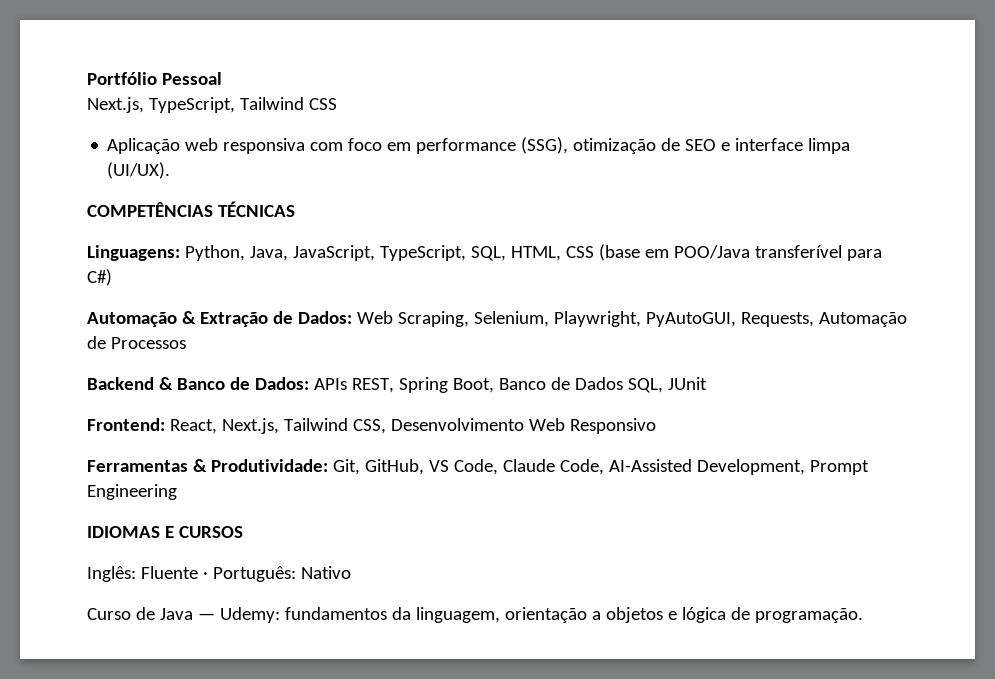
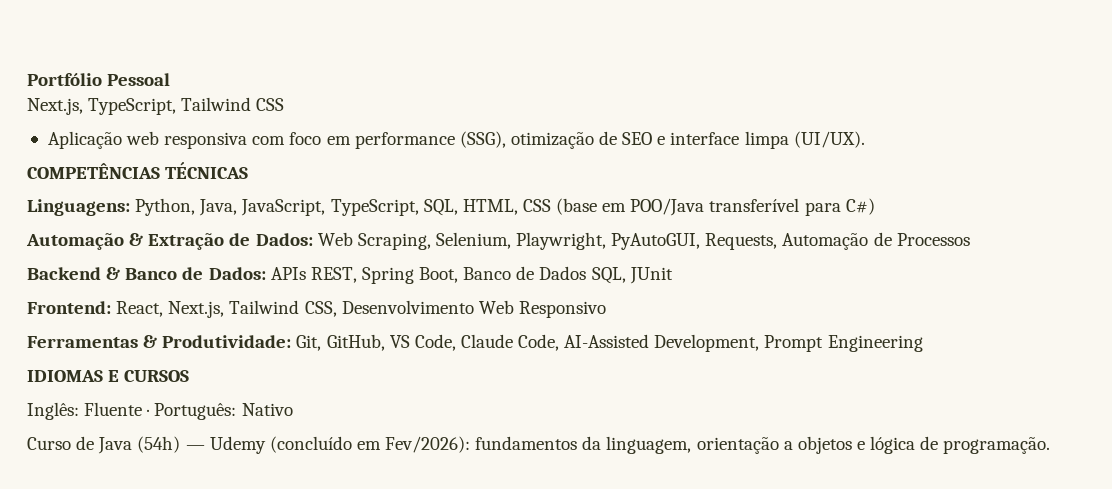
[197,607,280,623] — Udemy: -> [137,436,471,454] (54h) — Udemy (concluído em Fev/2026):

